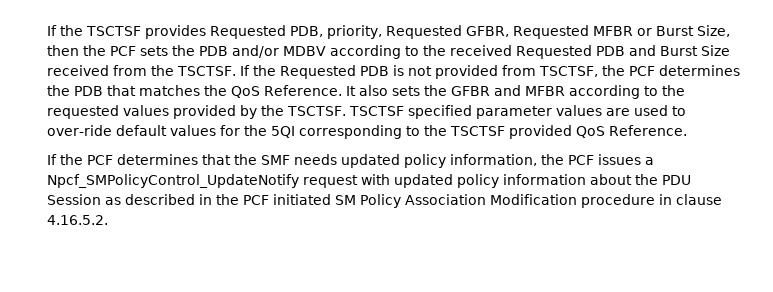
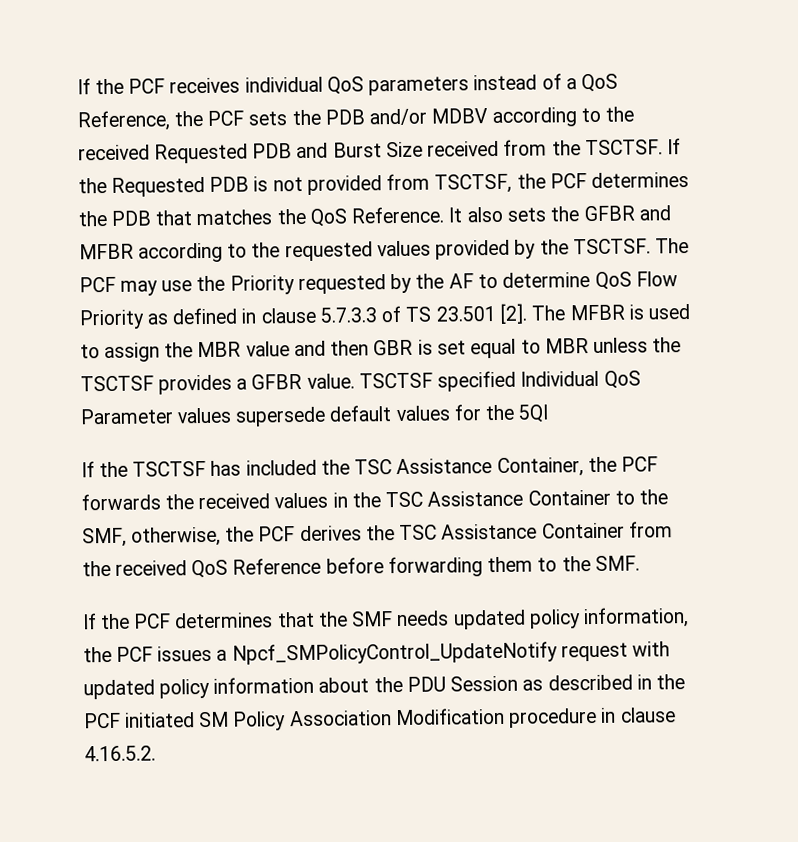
[47,25,731,39] [47,45,80,56] If the TSCTSF provides Requested PDB, priority, Requested GFBR, Requested MFBR or Burst Size, then -> [76,73,619,96] [76,110,170,132] If the PCF receives individual QoS parameters instead of a QoS Reference,
[349,105,687,119] [47,125,113,136] TSCTSF specified parameter values are used to over-ride -> [655,238,690,254] [78,271,678,296] [78,303,691,330] [79,337,682,363] [79,370,641,395] [79,406,327,427] The PCF may use the Priority requested by the AF to determine QoS Flow Priority as defined in clause 5.7.3.3 of TS 23.501 [2]. The MFBR is used to assign the MBR value and then GBR is set equal to MBR unless the TSCTSF provides a GFBR value. TSCTSF specified Individual QoS Parameter values supersede
[299,125,688,139] corresponding to the TSCTSF provided QoS Reference. -> [80,456,659,478] [80,489,669,511] [81,521,673,548] [81,555,640,579] // If the TSCTSF has included the TSC Assistance Container, the PCF forwards the received values in the TSC Assistance Container to the SMF, otherwise, the PCF derives the TSC Assistance Container from the received QoS Reference before forwarding them to the SMF.

